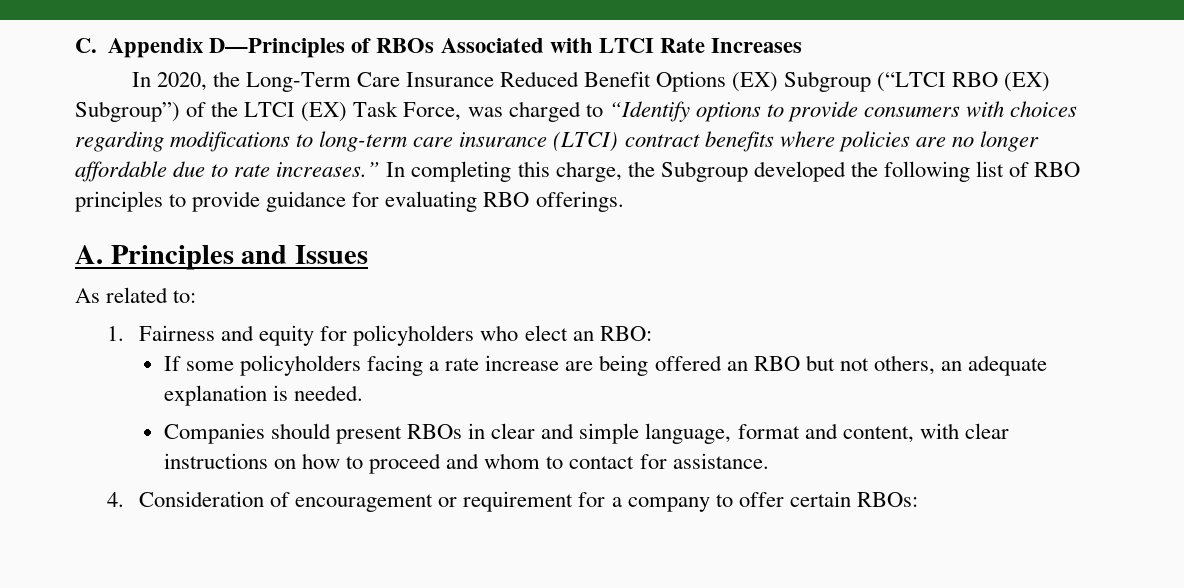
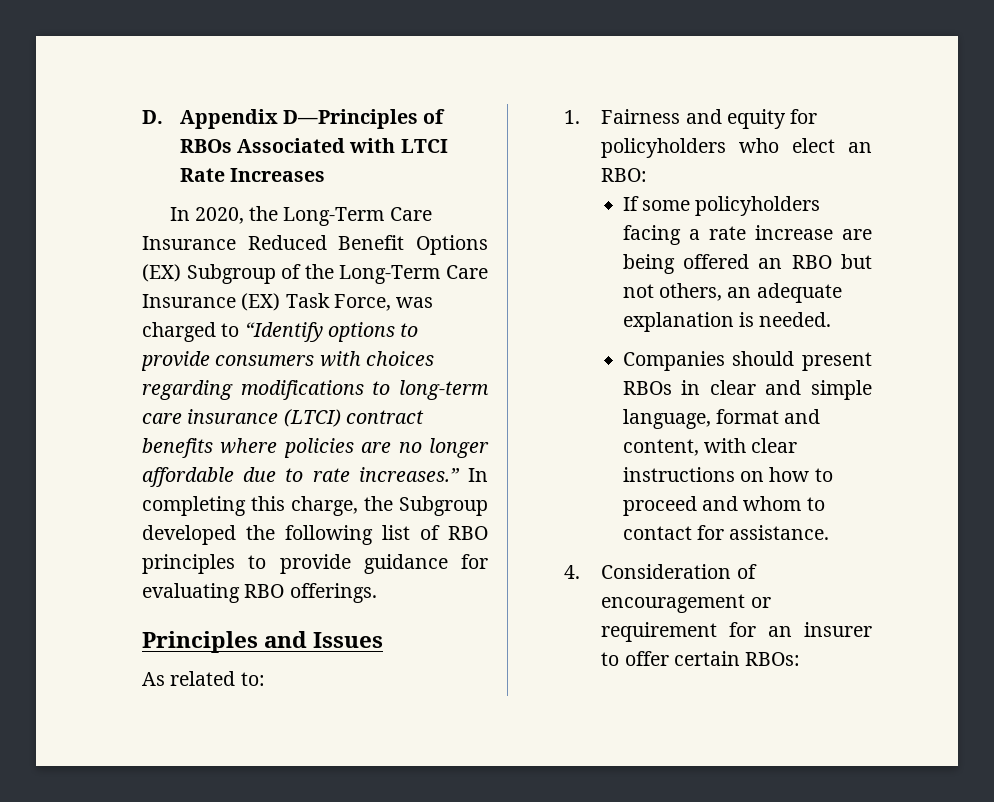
[75,38,97,53] C. -> [142,110,163,124] D.
[877,72,1051,92] [75,101,296,122] (“LTCI RBO (EX) Subgroup”) of the LTCI -> [281,264,488,284] [142,294,236,308] of the Long-Term Care Insurance
[75,245,103,264] A. -> (377, 593) none
[611,497,710,512] a company -> [768,622,872,637] an insurer

